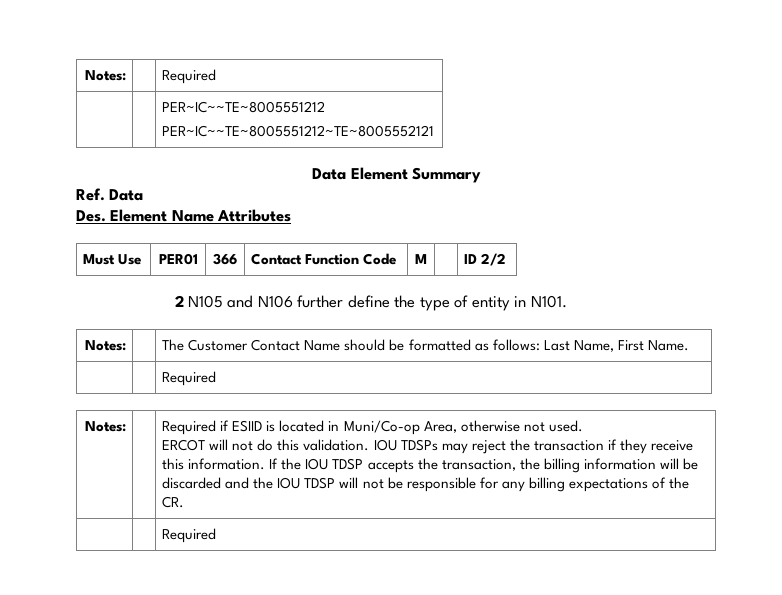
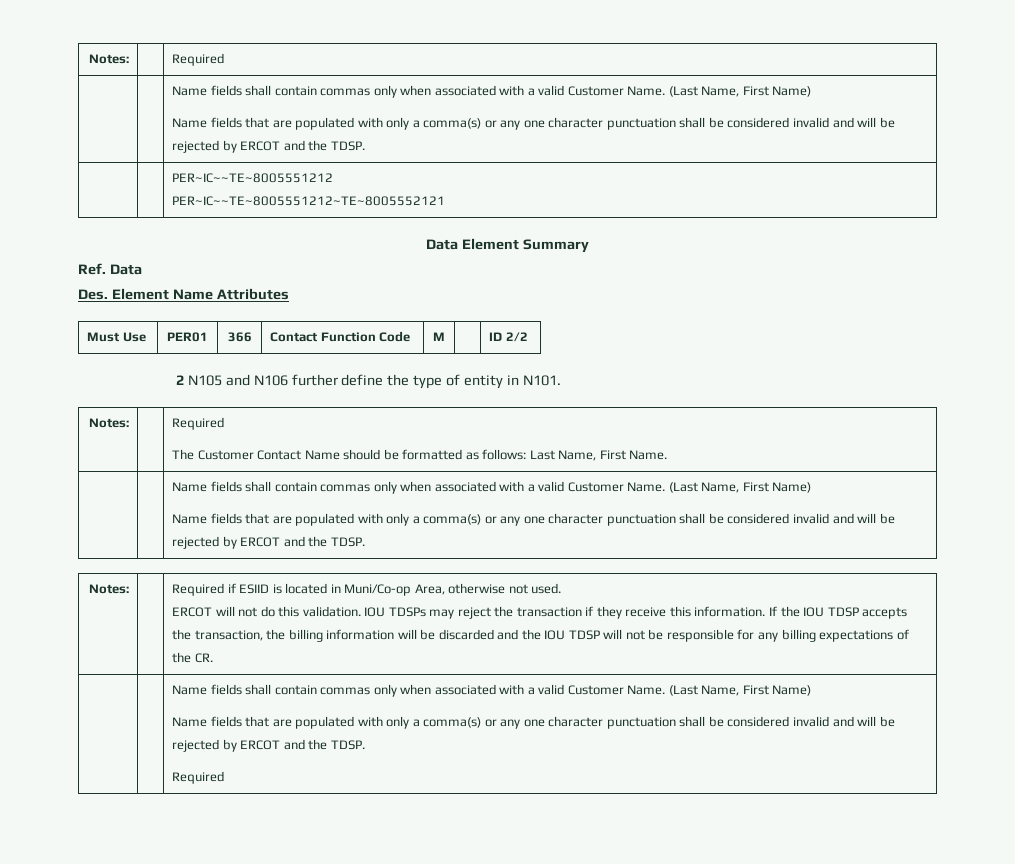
[84,70,126,81] [162,69,217,84] Notes: | | Required -> [88,54,129,64] [172,53,225,66] [172,85,812,98] [172,117,895,130] [172,140,365,153] Notes: | | Required // | | Name fields shall contain commas only when associated with a valid Customer Name. (Last Name, First Name) // Name fields that are populated with only a comma(s) or any one character punctuation shall be considered invalid and will be rejected by ERCOT and the TDSP.
(126, 345) none -> [172,417,225,430] Required //
[162,371,217,386] Required -> [172,481,812,494] [172,513,895,526] [172,536,365,549] Name fields shall contain commas only when associated with a valid Customer Name. (Last Name, First Name) // Name fields that are populated with only a comma(s) or any one character punctuation shall be considered invalid and will be rejected by ERCOT and the TDSP.
(185, 502) none -> [172,684,812,697] [172,716,895,729] [172,739,365,752] Name fields shall contain commas only when associated with a valid Customer Name. (Last Name, First Name) // Name fields that are populated with only a comma(s) or any one character punctuation shall be considered invalid and will be rejected by ERCOT and the TDSP. //

